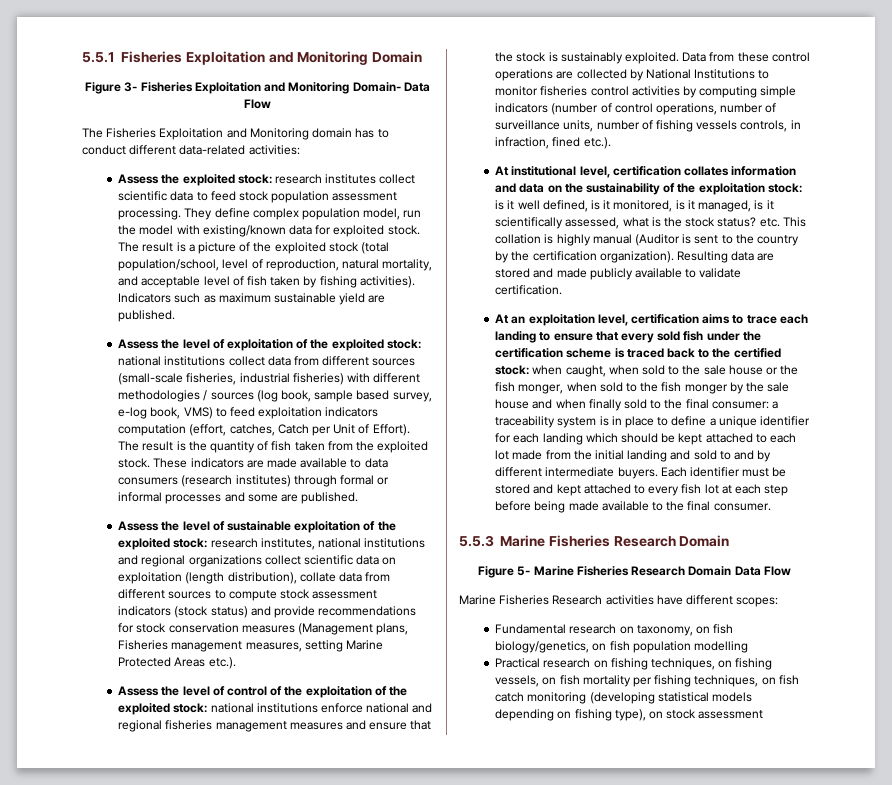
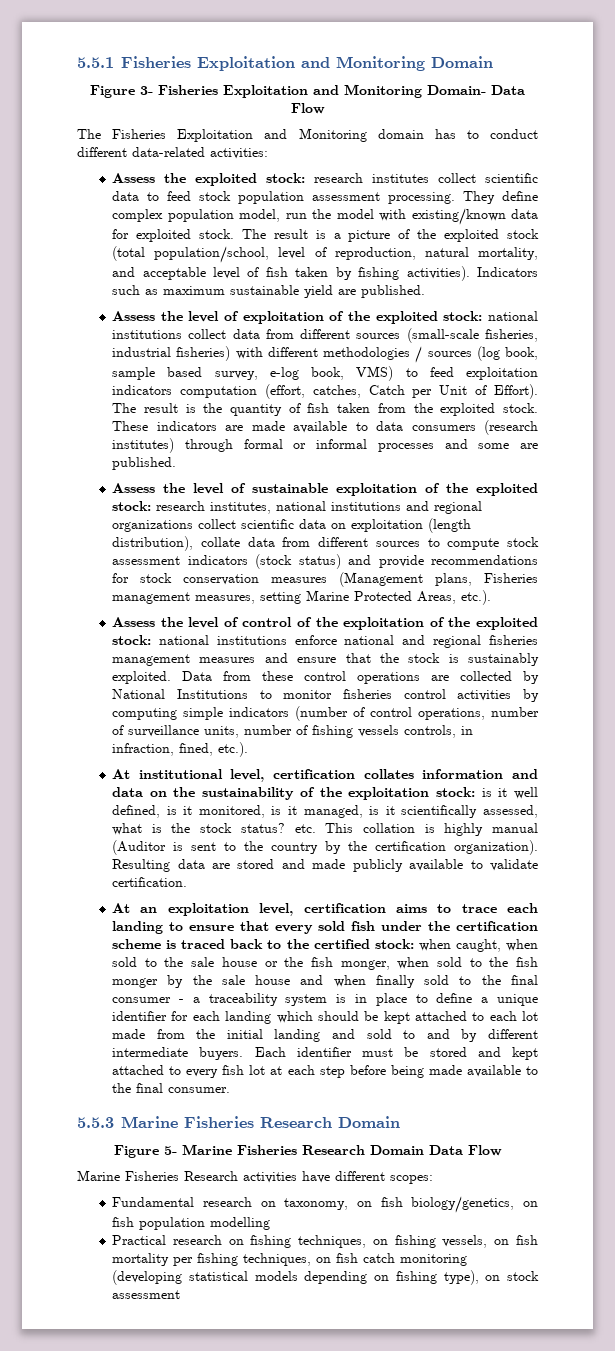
[174,657,206,667] Areas -> [417,591,457,604] Areas,
[552,137,581,147] fined -> [179,743,214,756] fined,
[711,401,769,409] consumer: -> [112,997,184,1003] consumer -

